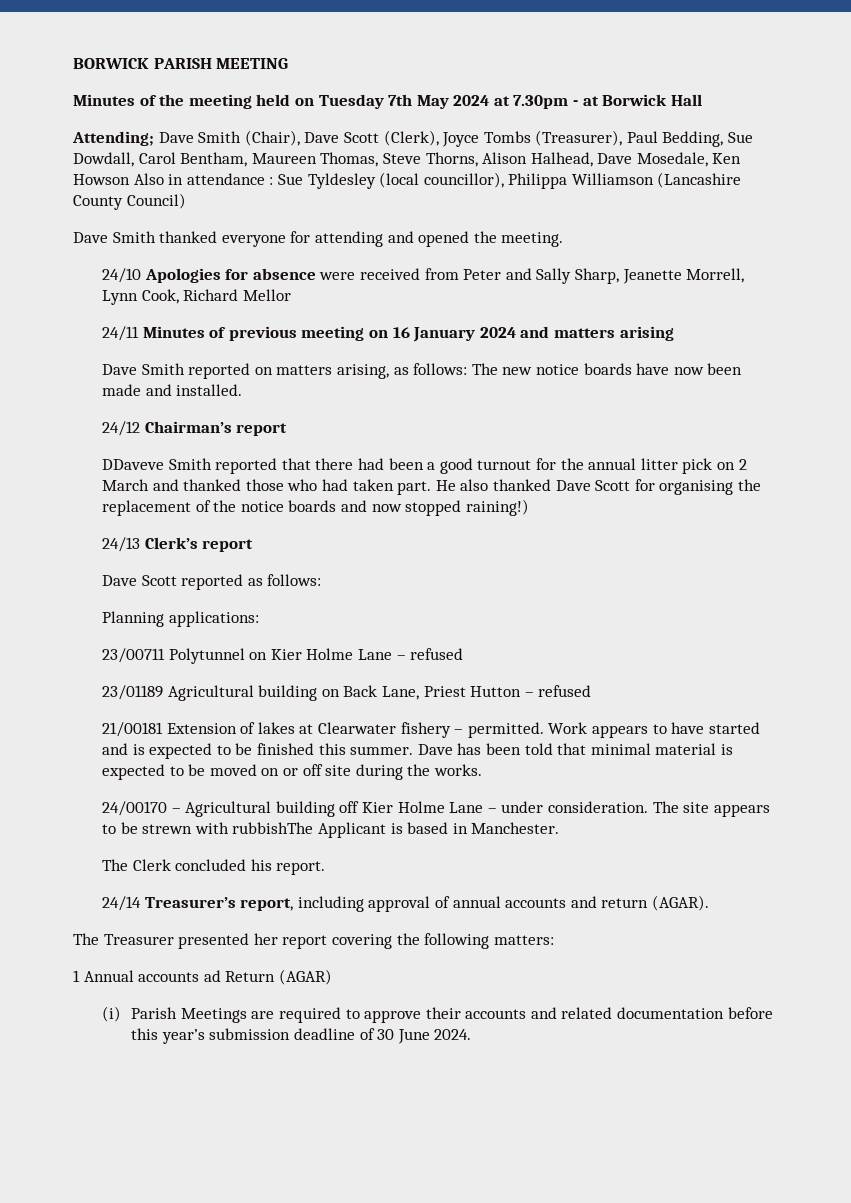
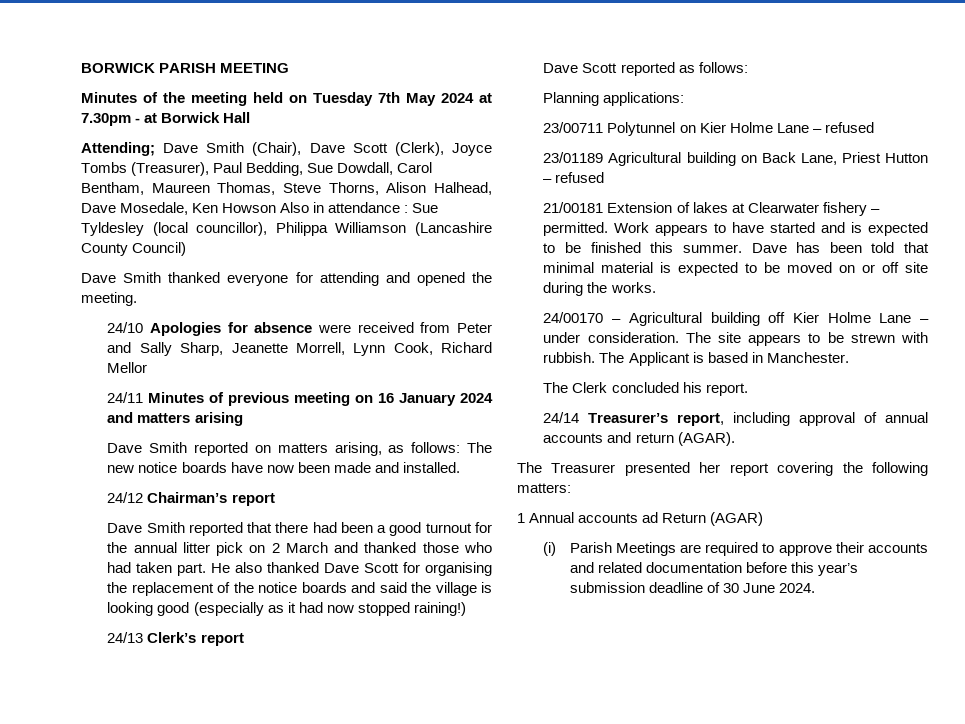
[102,459,165,470] DDaveve -> [107,523,143,533] Dave
(368, 506) none -> [379,582,492,596] [107,602,323,616] said the village is looking good (especially as it had
[232,822,314,834] rubbishThe -> [543,352,625,363] rubbish. The

